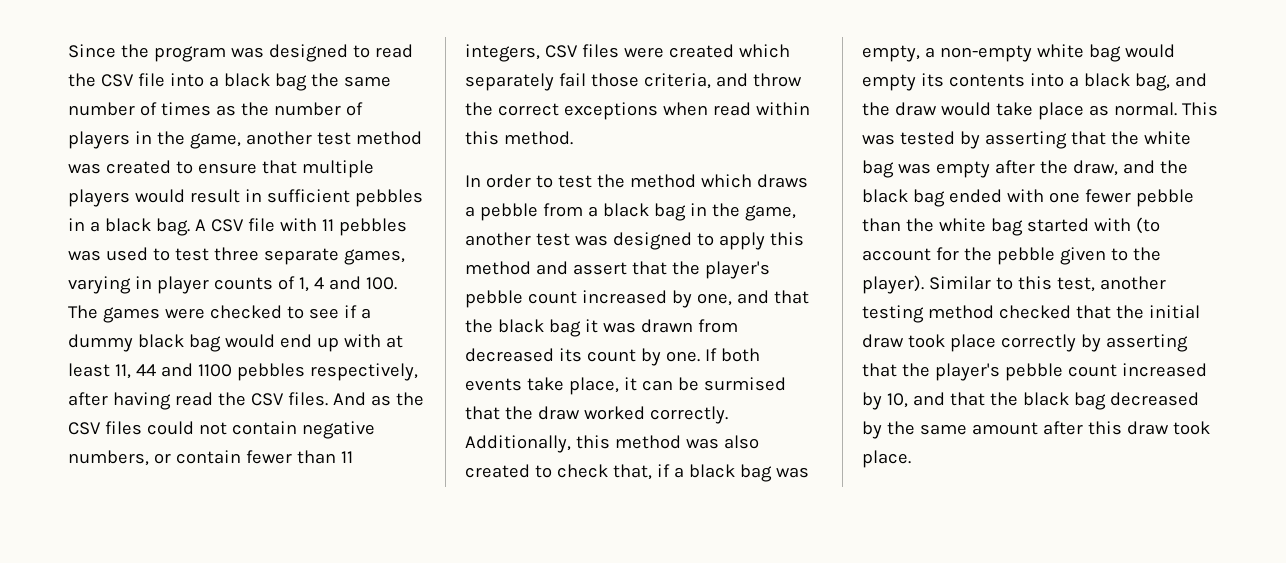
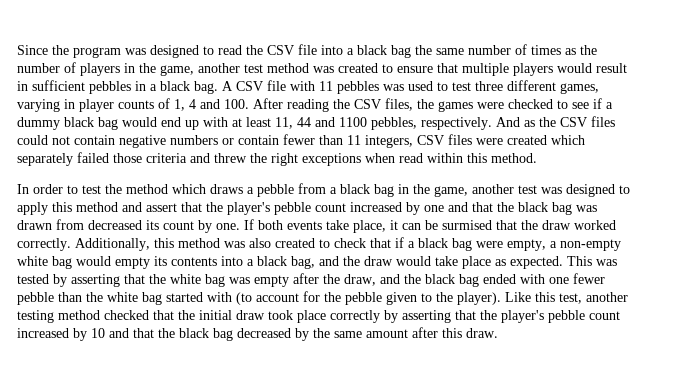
[263,248,339,265] separate -> [507,80,556,91] different
[68,305,98,319] The -> [253,98,434,112] After reading the CSV files, the
[236,363,418,381] [68,392,328,410] pebbles respectively, after having read the CSV files. -> [371,117,492,130] pebbles, respectively.
[68,450,149,466] numbers, -> [170,135,218,145] numbers
[558,73,802,89] [465,102,559,116] fail those criteria, and throw the correct -> [77,152,298,166] failed those criteria and threw the right
[696,290,809,306] [465,319,598,337] one, and that the black bag it -> [424,202,572,215] one and that the black bag
[612,464,652,480] that, -> [370,238,391,248] that
[775,467,809,478] was -> [476,241,503,248] were
[1113,102,1177,116] normal. -> [510,256,563,269] expected.
[928,276,1013,290] Similar to -> [505,292,531,302] Like
[886,393,908,408] 10, -> [91,328,105,338] 10
[1126,421,1210,435] [862,450,911,468] draw took place. -> [466,328,498,338] draw.

